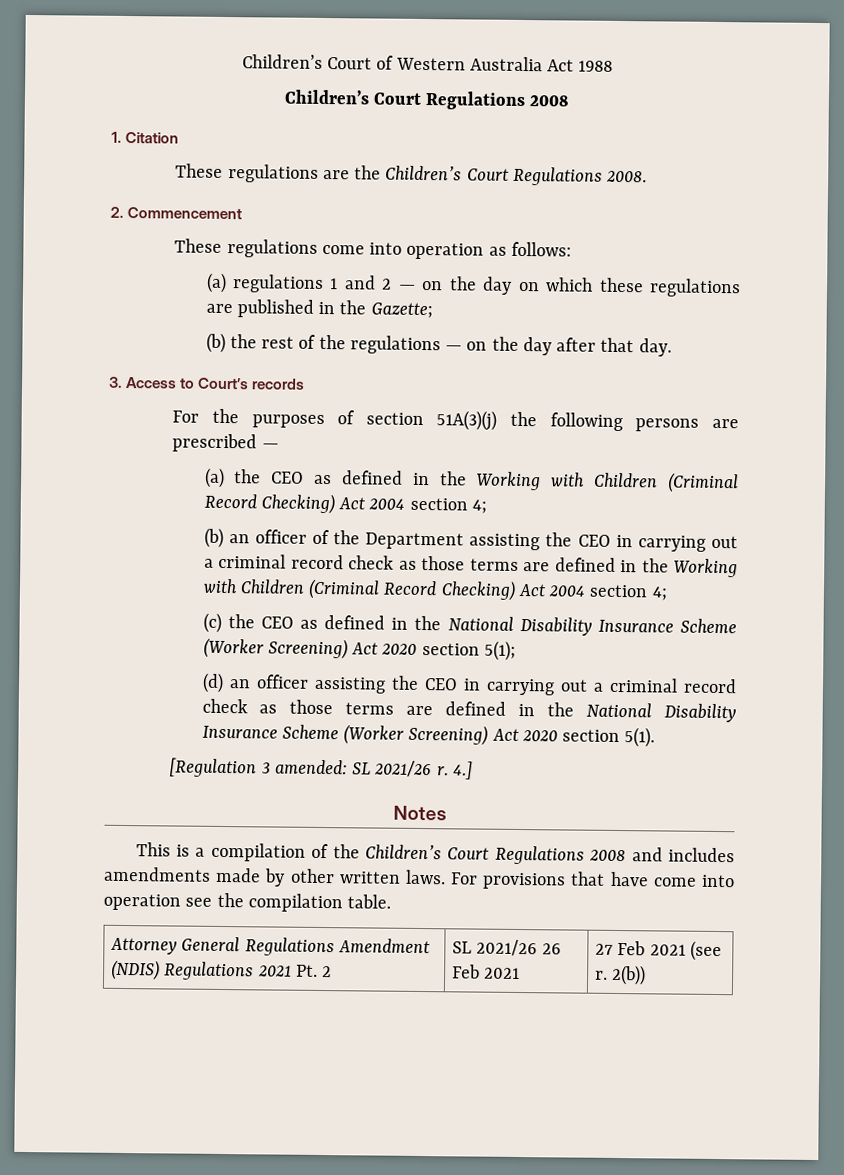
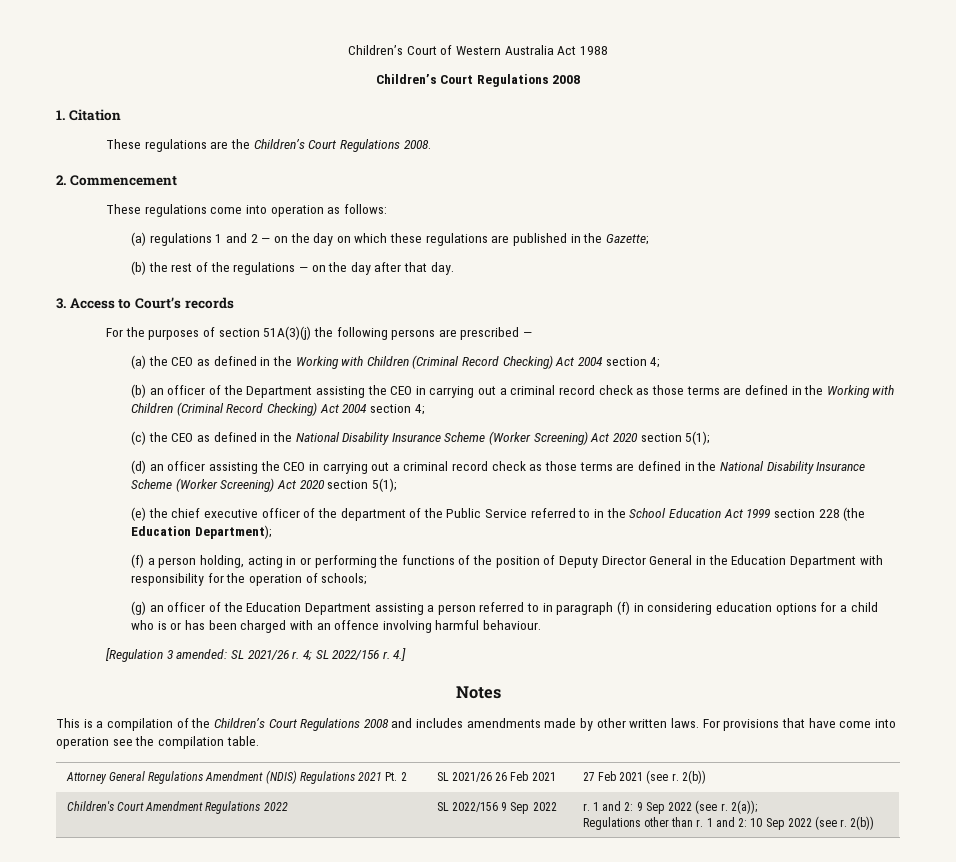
[624,727,656,748] 5(1). -> [371,478,397,492] [131,507,866,521] [131,525,272,539] [131,554,883,568] [131,573,368,586] [131,601,878,615] [131,620,542,633] 5(1); // (e) the chief executive officer of the department of the Public Service referred to in the School Education Act 1999 section 228 (the Education Department); // (f) a person holding, acting in or performing the functions of the position of Deputy Director General in the Education Department with responsibility for the operation of schools; // (g) an officer of the Education Department assisting a person referred to in paragraph (f) in considering education options for a child who is or has been charged with an offence involving harmful behaviour.
(449, 771) none -> [302,650,390,661] 4; SL 2022/156 r.
(647, 975) none -> [66,801,288,814] [436,802,557,814] [582,800,757,814] [582,816,875,830] // Children's Court Amendment Regulations 2022 | SL 2022/156 9 Sep 2022 | r. 1 and 2: 9 Sep 2022 (see r. 2(a)); // Regulations other than r. 1 and 2: 10 Sep 2022 (see r. 2(b))

